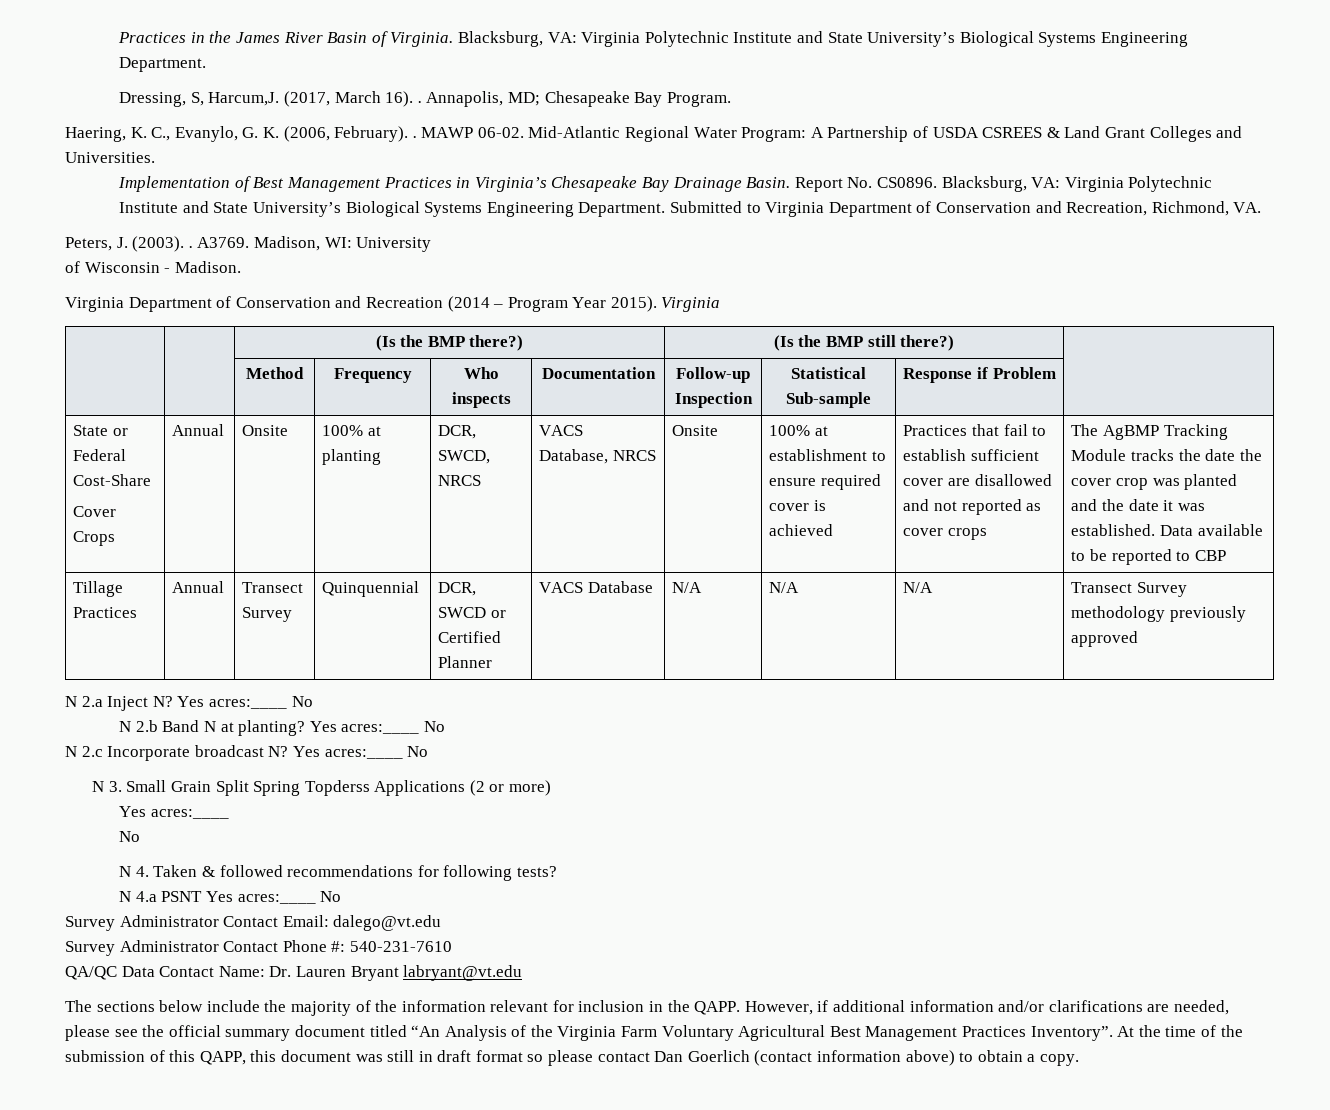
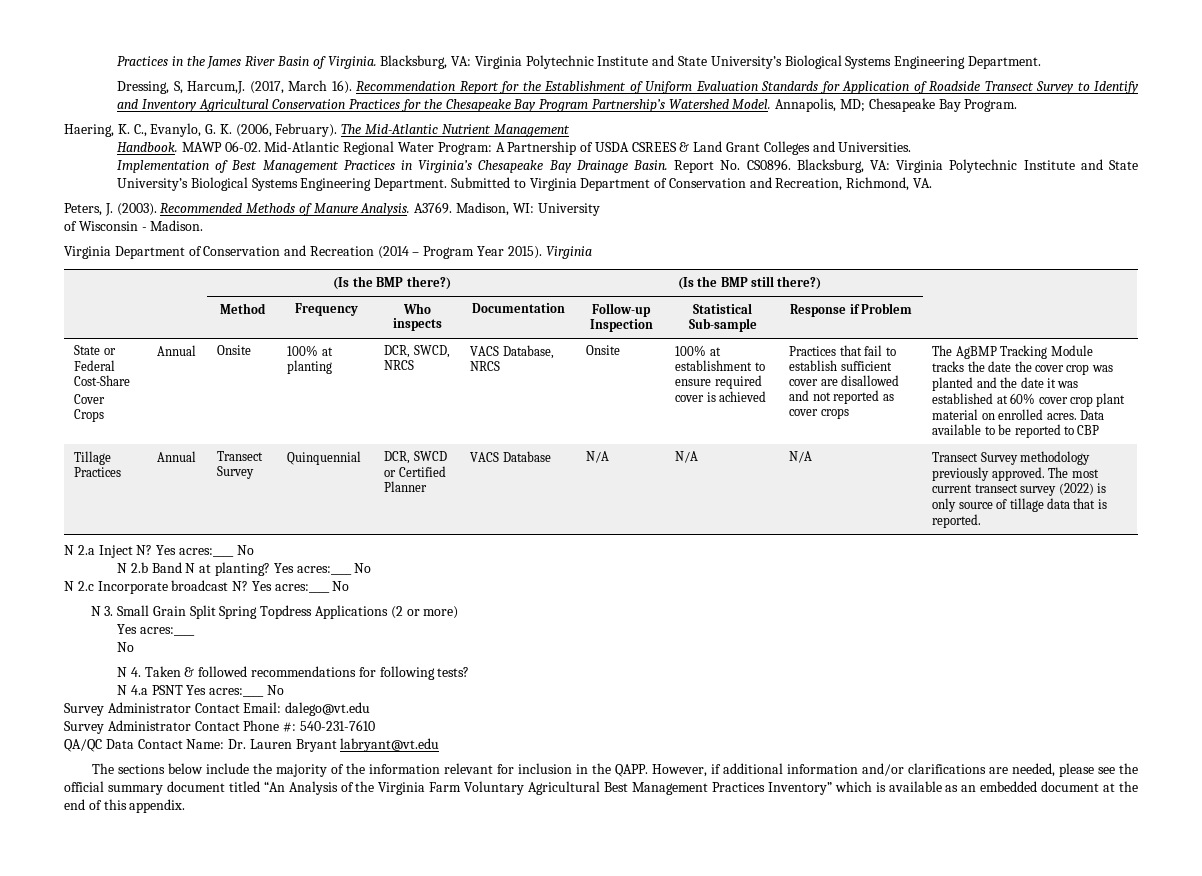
[417,101,422,103] . -> [356,81,1140,94] [117,99,772,112] Recommendation Report for the Establishment of Uniform Evaluation Standards for Application of Roadside Transect Survey to Identify and Inventory Agricultural Conservation Practices for the Chesapeake Bay Program Partnership’s Watershed Model.
[412,136,417,138] . -> [341,124,570,137] [117,142,179,152] The Mid-Atlantic Nutrient Management // Handbook.
[188,246,193,248] . -> [160,203,411,216] Recommended Methods of Manure Analysis.
[1071,524,1156,536] established. -> [932,393,1126,407] [932,409,1077,420] established at 60% cover crop plant material on enrolled acres.
[1071,631,1139,647] approved -> [991,467,1099,481] [932,483,1106,496] [932,498,1107,512] [932,514,982,528] approved. The most current transect survey (2022) is only source of tillage data that is reported.
[304,780,370,796] Topderss -> [260,605,313,619] Topdress
[1030,1025,1243,1041] [65,1050,1079,1066] Inventory”. At the time of the submission of this QAPP, this document was still in draft format so please contact Dan Goerlich (contact information above) to obtain a copy. -> [767,781,1138,795] [64,799,186,813] Inventory” which is available as an embedded document at the end of this appendix.

